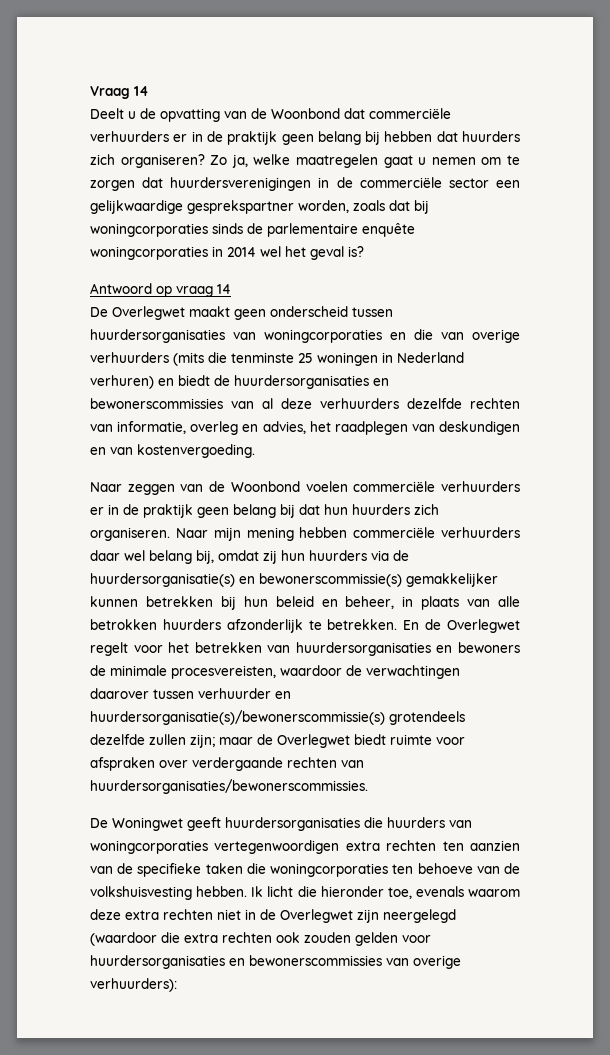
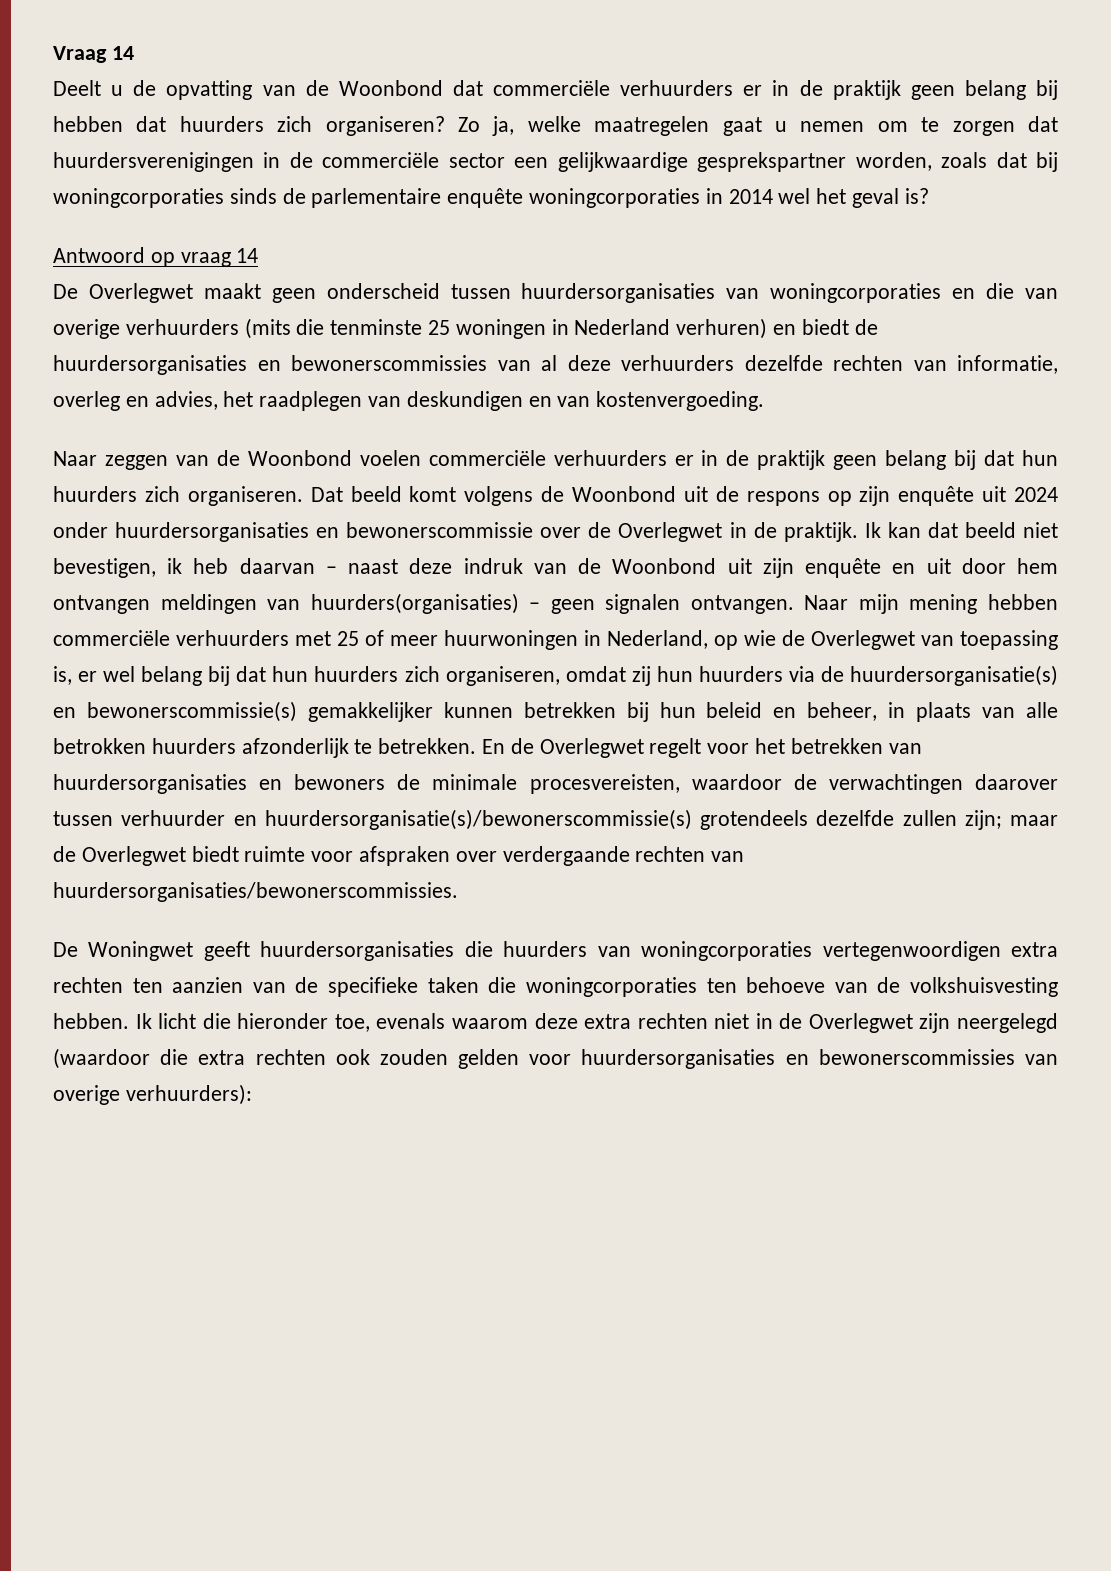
(170, 534) none -> [310,486,1058,506] [53,522,1058,542] [53,558,1059,578] [53,593,794,614] Dat beeld komt volgens de Woonbond uit de respons op zijn enquête uit 2024 onder huurdersorganisaties en bewonerscommissie over de Overlegwet in de praktijk. Ik kan dat beeld niet bevestigen, ik heb daarvan – naast deze indruk van de Woonbond uit zijn enquête en uit door hem ontvangen meldingen van huurders(organisaties) – geen signalen ontvangen.
[90,550,214,564] daar wel belang bij, -> [295,630,1058,650] [53,666,560,686] met 25 of meer huurwoningen in Nederland, op wie de Overlegwet van toepassing is, er wel belang bij dat hun huurders zich organiseren,

